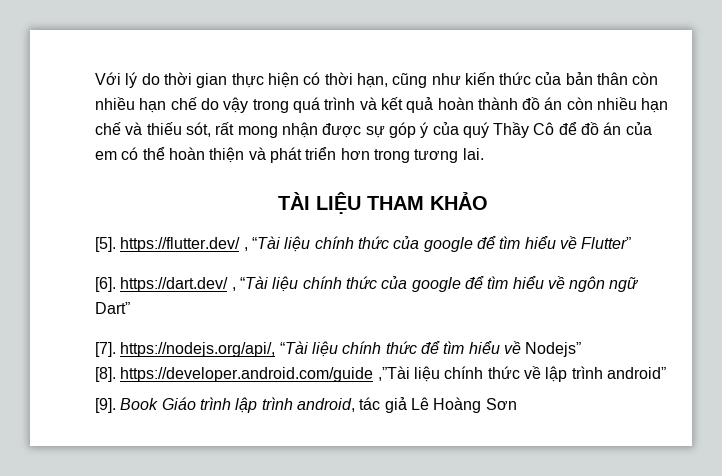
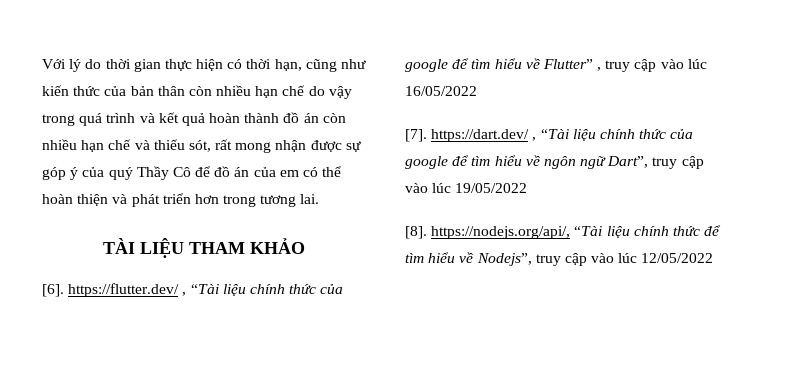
[95,237,116,252] [5]. -> [42,284,64,297] [6].
[95,277,116,292] // [6]. -> [597,59,707,72] [405,86,477,96] [405,129,427,142] , truy cập vào lúc 16/05/2022 // [7].
[95,302,130,314] [95,342,116,357] Dart” // [7]. -> [607,156,704,169] [405,183,528,193] [405,226,427,239] Dart”, truy cập vào lúc 19/05/2022 // [8].
[525,342,582,357] [95,366,666,382] [95,397,517,413] Nodejs” // [8]. https://developer.android.com/guide ,”Tài liệu chính thức về lập trình android” // [9]. Book Giáo trình lập trình android, tác giả Lê Hoàng Sơn -> [476,253,714,266] Nodejs”, truy cập vào lúc 12/05/2022

